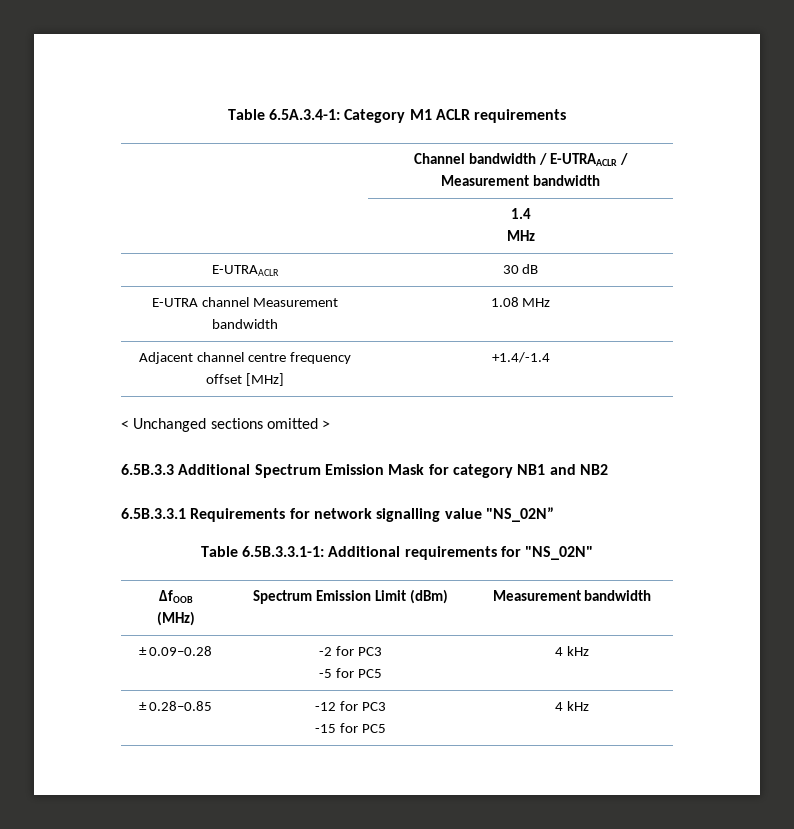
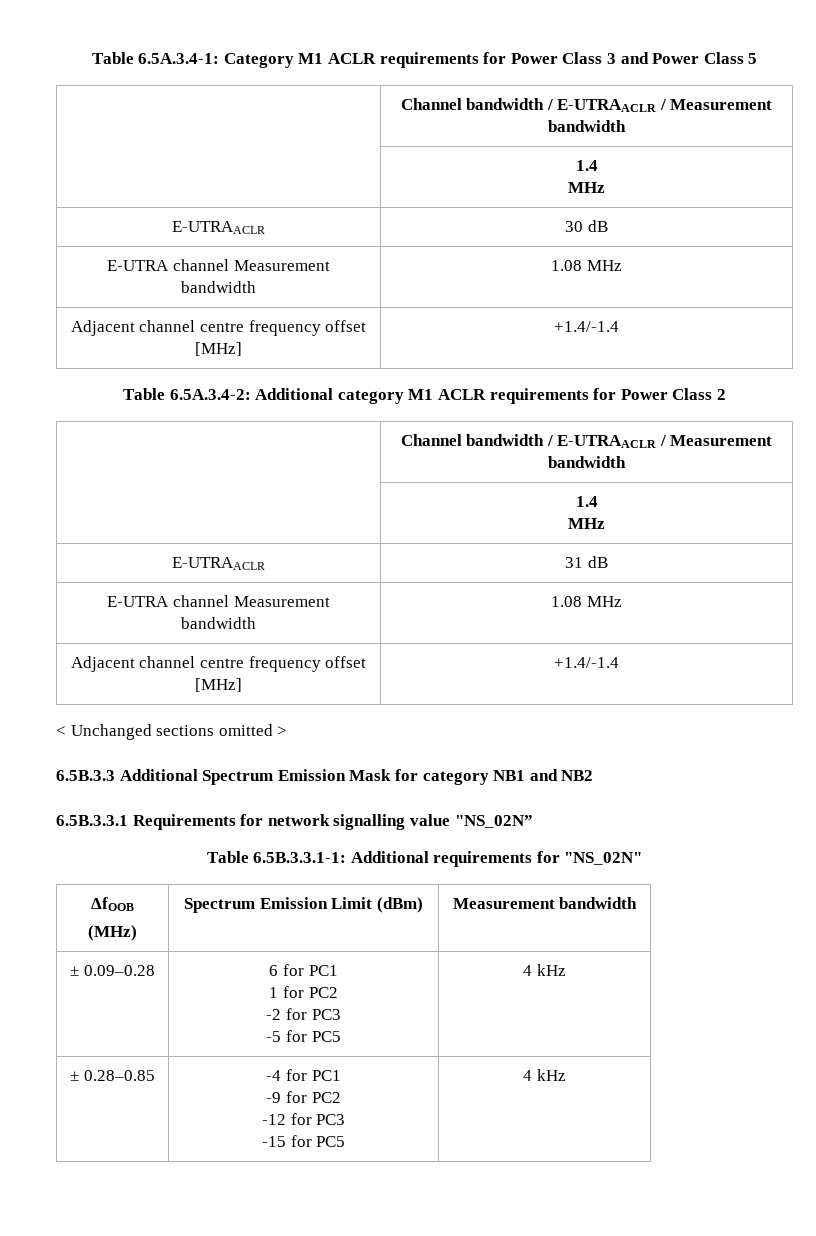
(567, 116) none -> [483,52,758,64] for Power Class 3 and Power Class 5
(550, 357) none -> [123,388,726,404] [400,434,773,448] [548,456,626,468] [575,496,598,507] [568,518,605,529] [172,557,265,570] [565,556,608,568] [107,595,330,607] [181,617,256,629] [551,596,622,607] [70,656,367,672] [195,678,242,692] [554,657,619,668] // Table 6.5A.3.4-2: Additional category M1 ACLR requirements for Power Class 2 // | Channel bandwidth / E-UTRAACLR / Measurement bandwidth // | 1.4 // MHz // E-UTRAACLR | 31 dB // E-UTRA channel Measurement bandwidth | 1.08 MHz // Adjacent channel centre frequency offset [MHz] | +1.4/-1.4
(213, 651) none -> [269,964,338,976] [269,986,338,998] 6 for PC1 // 1 for PC2 //
(213, 706) none -> [266,1069,341,1081] [266,1091,341,1103] -4 for PC1 // -9 for PC2 //

